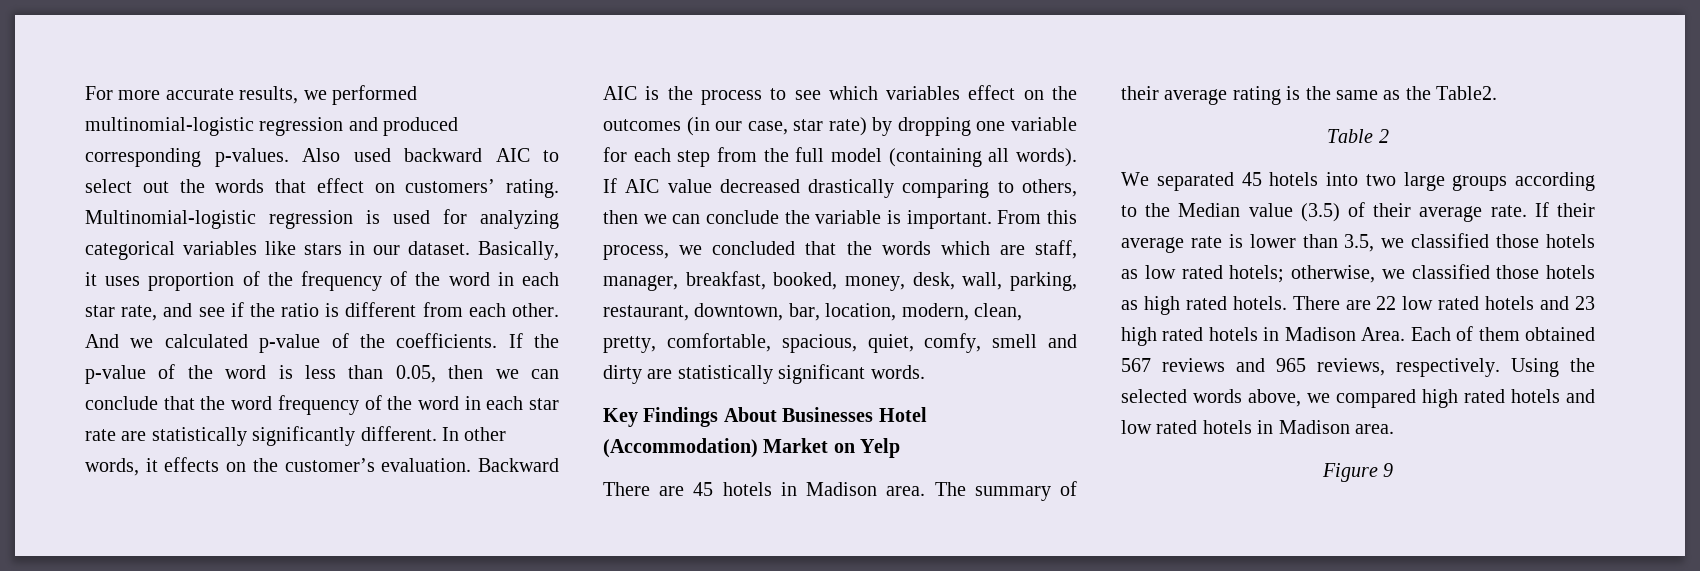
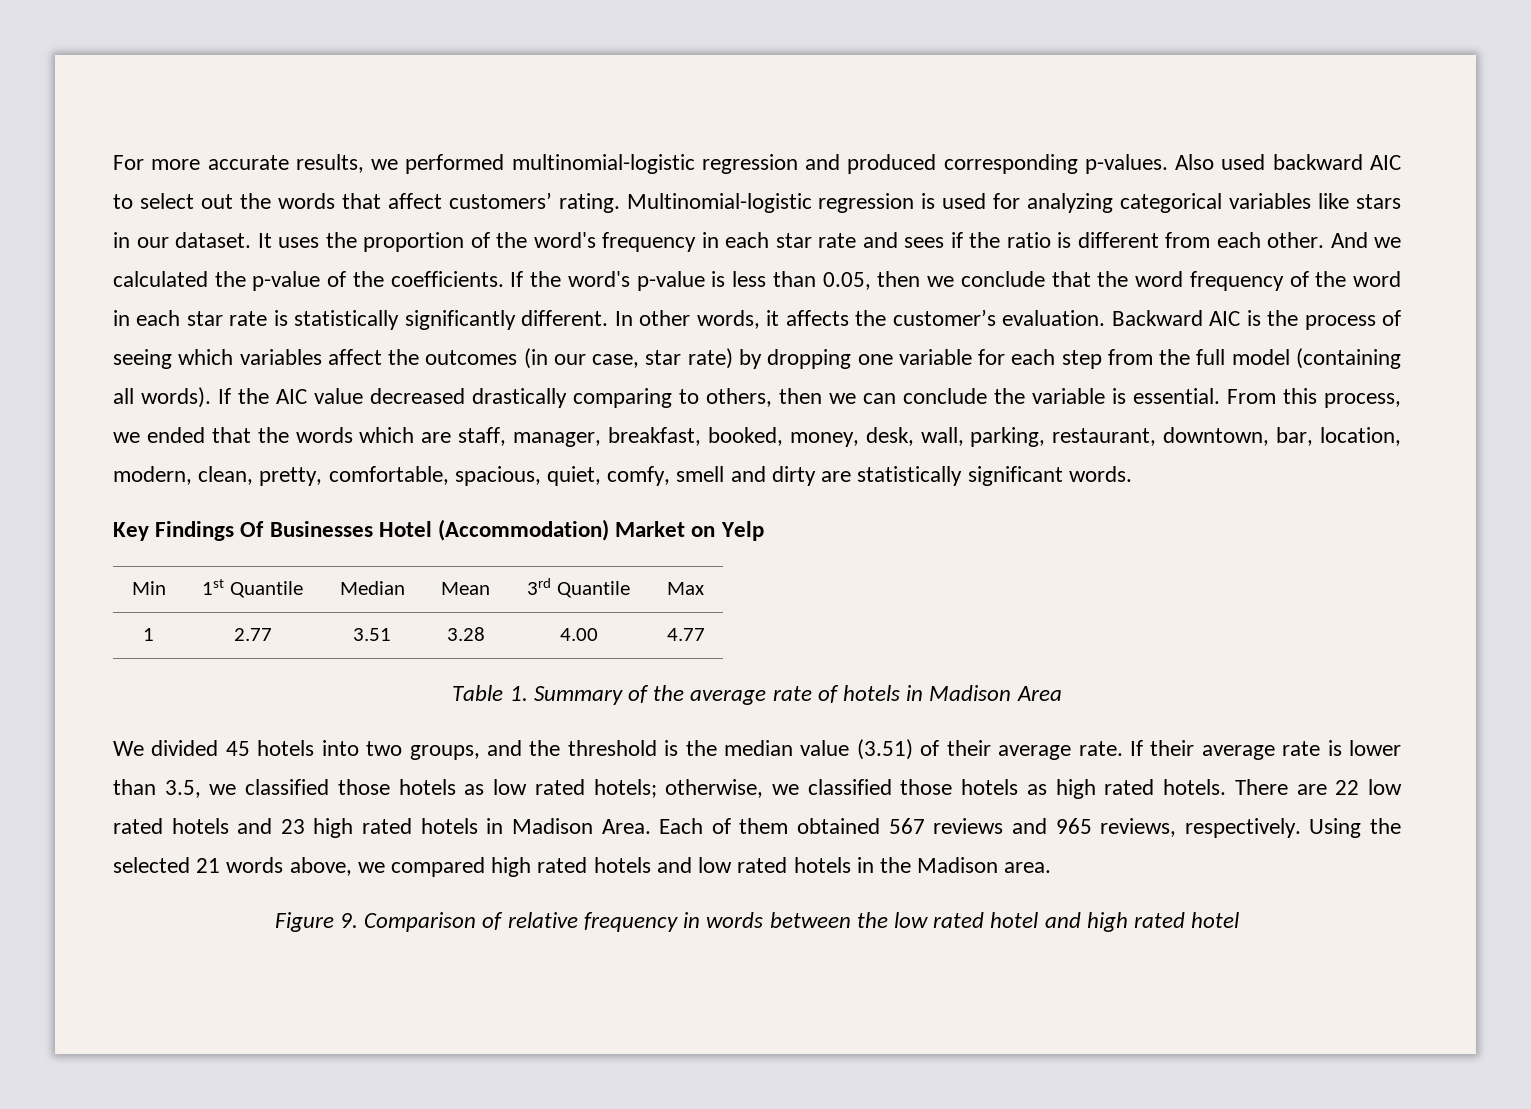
[316,178,395,193] effect on -> [387,193,442,209] affect
[477,241,559,260] [85,271,559,291] [85,303,225,321] Basically, it uses proportion of the frequency of the word in each star rate, and see -> [257,232,944,252] It uses the proportion of the word's frequency in each star rate and sees
(248, 341) none -> [214,271,246,287] the
[85,364,267,384] p-value of the word -> [567,271,705,291] word's p-value
[531,369,559,379] can -> (955, 281) none
[121,431,147,441] are -> [273,310,288,326] is
[164,457,247,472] effects on -> [785,310,849,326] affects
[770,85,1044,100] to see which variables effect on -> [1381,310,1401,326] [113,349,382,369] of seeing which variables affect
(617, 185) none -> [238,388,269,404] the
[906,210,992,229] important. -> [1133,388,1220,404] essential.
[712,241,796,255] concluded -> [146,427,205,443] ended
[723,407,777,422] About -> [240,521,265,537] Of
[603,481,1077,501] [1121,86,1498,105] [1327,129,1389,143] // There are 45 hotels in Madison area. The summary of their average rating is the same as the Table2. // Table 2 -> [131,581,166,595] [202,579,303,598] [339,581,405,595] [441,582,490,595] [527,578,630,598] [667,582,704,595] [143,628,154,641] [233,628,272,641] [353,628,391,641] [446,627,485,641] [559,628,598,641] [666,628,705,641] [452,685,1062,705] // Min | 1st Quantile | Median | Mean | 3rd Quantile | Max // 1 | 2.77 | 3.51 | 3.28 | 4.00 | 4.77 // Table 1. Summary of the average rate of hotels in Madison Area
[1156,172,1234,191] separated -> [151,740,219,756] divided
[1403,172,1595,191] [1121,203,1340,222] large groups according to the Median value (3.5) -> [409,739,913,760] groups, and the threshold is the median value (3.51)
(1187, 396) none -> [196,858,221,873] 21
(1274, 427) none -> [879,857,911,873] the
[1383,463,1394,477] 9 -> [340,912,1240,932] 9. Comparison of relative frequency in words between the low rated hotel and high rated hotel

